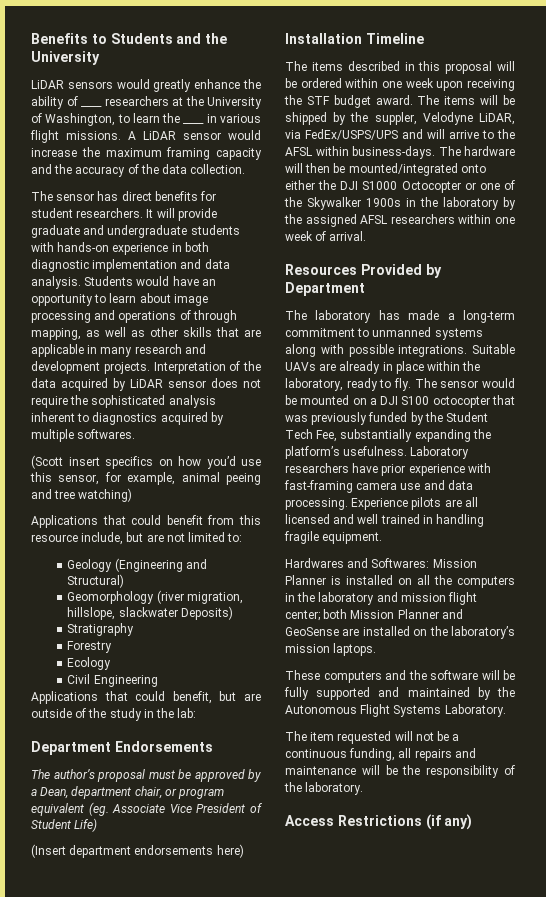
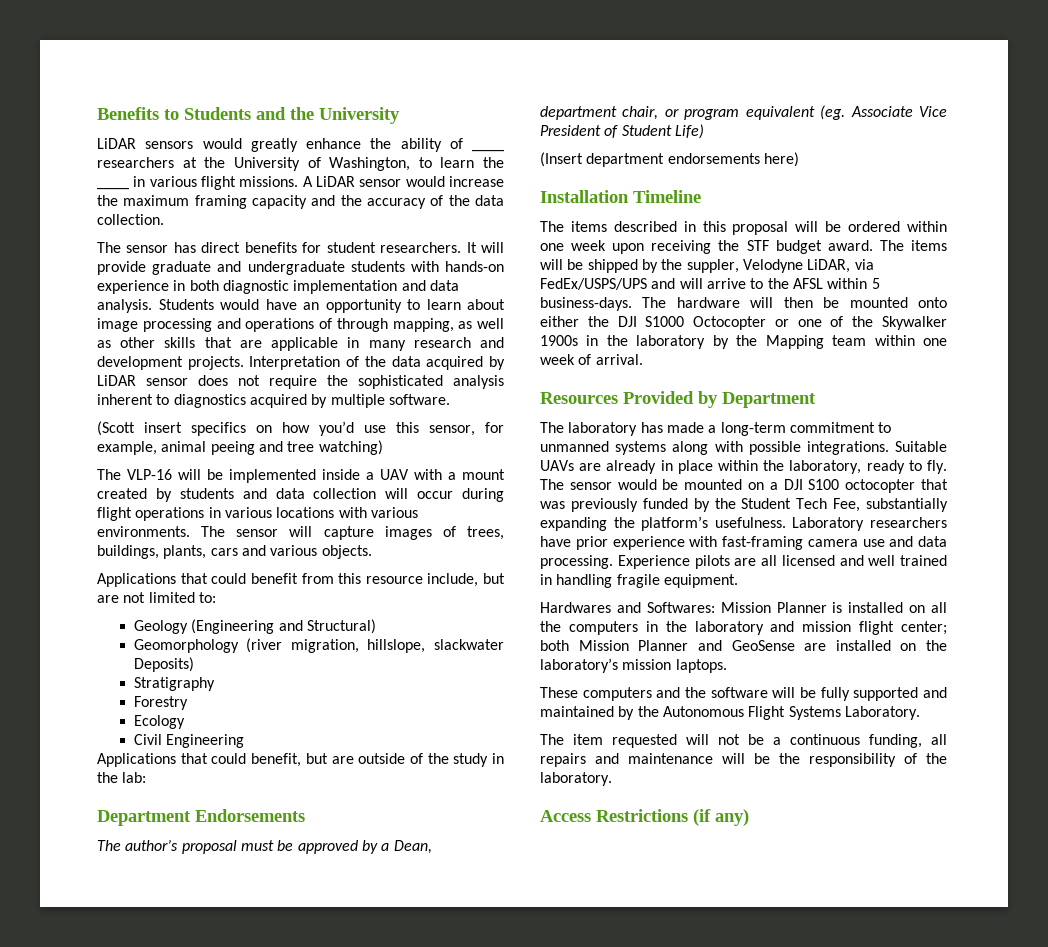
[77,429,136,439] softwares. -> [388,394,450,405] software.
(133, 495) none -> [97,469,505,483] [97,488,504,502] [97,507,418,521] [97,526,505,540] [97,545,372,559] // The VLP-16 will be implemented inside a UAV with a mount created by students and data collection will occur during flight operations in various locations with various environments. The sensor will capture images of trees, buildings, plants, cars and various objects.
(349, 151) none -> [871,278,880,289] 5
[348,163,458,176] mounted/integrated -> [849,297,908,308] mounted
[305,214,455,227] assigned AFSL researchers -> [765,335,867,349] Mapping team

